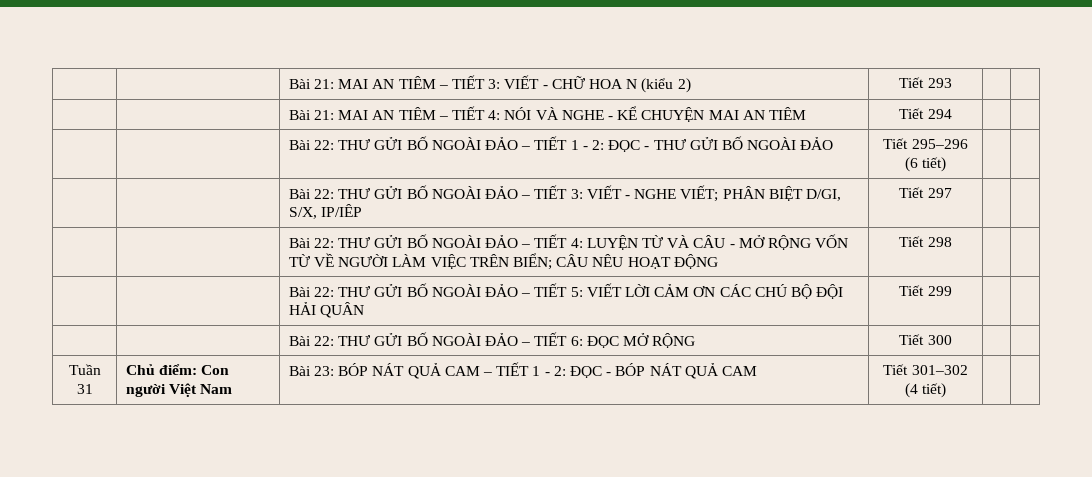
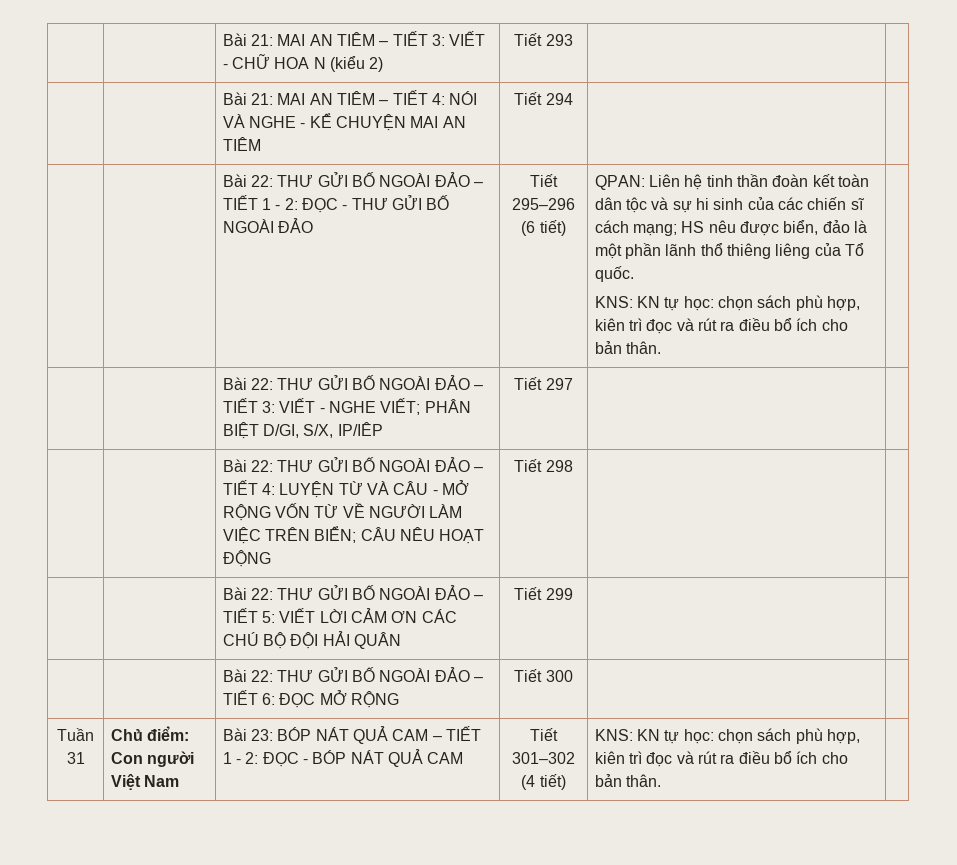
(947, 164) none -> [594,174,869,190] [594,197,865,213] [594,220,867,236] [594,243,864,259] [594,266,634,282] [594,295,860,311] [594,318,848,334] [594,341,661,354] QPAN: Liên hệ tinh thần đoàn kết toàn dân tộc và sự hi sinh của các chiến sĩ cách mạng; HS nêu được biển, đảo là một phần lãnh thổ thiêng liêng của Tổ quốc. // KNS: KN tự học: chọn sách phù hợp, kiên trì đọc và rút ra điều bổ ích cho bản thân.
(947, 390) none -> [594,728,860,744] [594,751,848,767] [594,774,661,787] KNS: KN tự học: chọn sách phù hợp, kiên trì đọc và rút ra điều bổ ích cho bản thân.

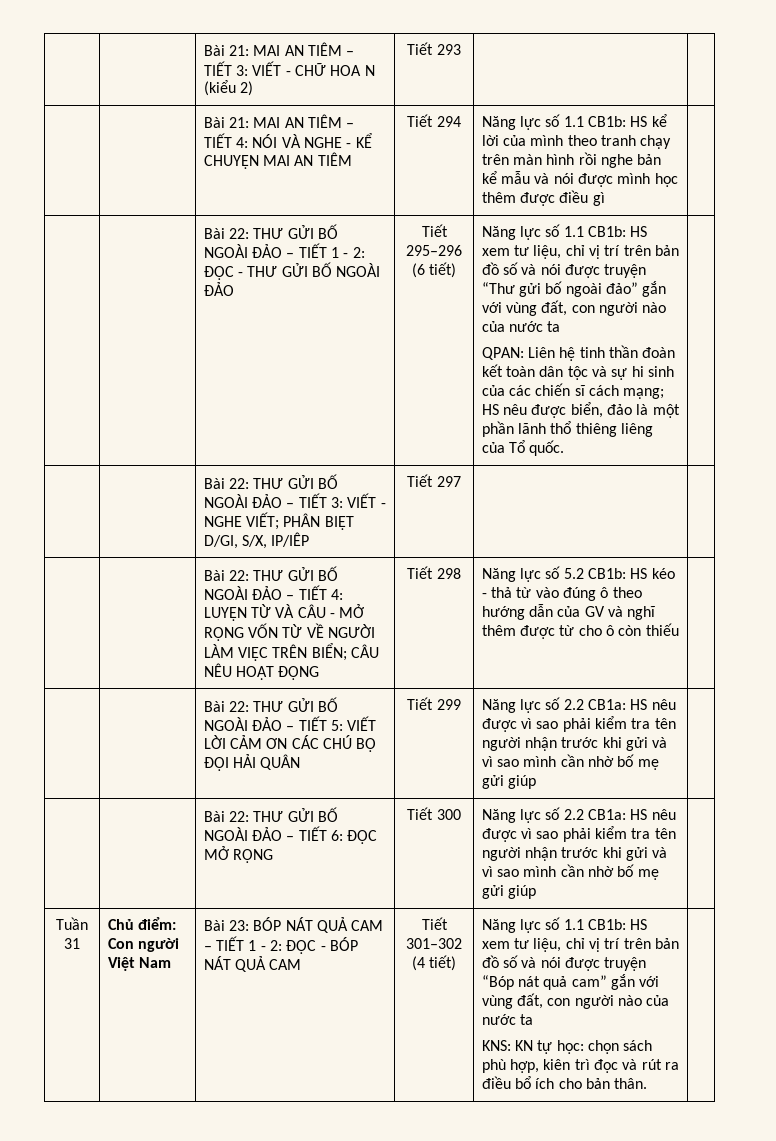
(573, 99) none -> [481,114,667,130] [481,135,672,149] [481,152,662,168] [481,171,678,187] [481,190,605,206] Năng lực số 1.1 CB1b: HS kể lời của mình theo tranh chạy trên màn hình rồi nghe bản kể mẫu và nói được mình học thêm được điều gì
(566, 228) none -> [481,224,648,240] [481,245,680,259] [481,262,647,278] [481,281,667,297] [481,300,667,316] [481,321,561,332] Năng lực số 1.1 CB1b: HS xem tư liệu, chỉ vị trí trên bản đồ số và nói được truyện “Thư gửi bố ngoài đảo” gắn với vùng đất, con người nào của nước ta //
[594,295,860,311] [594,318,848,334] [594,341,661,354] // KNS: KN tự học: chọn sách phù hợp, kiên trì đọc và rút ra điều bổ ích cho bản thân. -> (565, 448) none
(573, 466) none -> [481,566,675,582] [481,587,642,601] [481,604,657,620] [481,623,679,639] Năng lực số 5.2 CB1b: HS kéo - thả từ vào đúng ô theo hướng dẫn của GV và nghĩ thêm được từ cho ô còn thiếu
(573, 594) none -> [481,697,676,713] [481,716,676,732] [481,737,668,751] [481,754,659,770] [481,775,537,789] Năng lực số 2.2 CB1a: HS nêu được vì sao phải kiểm tra tên người nhận trước khi gửi và vì sao mình cần nhờ bố mẹ gửi giúp
(573, 676) none -> [481,807,676,823] [481,826,676,842] [481,847,668,861] [481,864,659,880] [481,885,537,899] Năng lực số 2.2 CB1a: HS nêu được vì sao phải kiểm tra tên người nhận trước khi gửi và vì sao mình cần nhờ bố mẹ gửi giúp
(566, 782) none -> [481,917,648,933] [481,938,680,952] [481,955,647,971] [481,974,660,990] [481,993,670,1009] [481,1014,534,1025] Năng lực số 1.1 CB1b: HS xem tư liệu, chỉ vị trí trên bản đồ số và nói được truyện “Bóp nát quả cam” gắn với vùng đất, con người nào của nước ta //

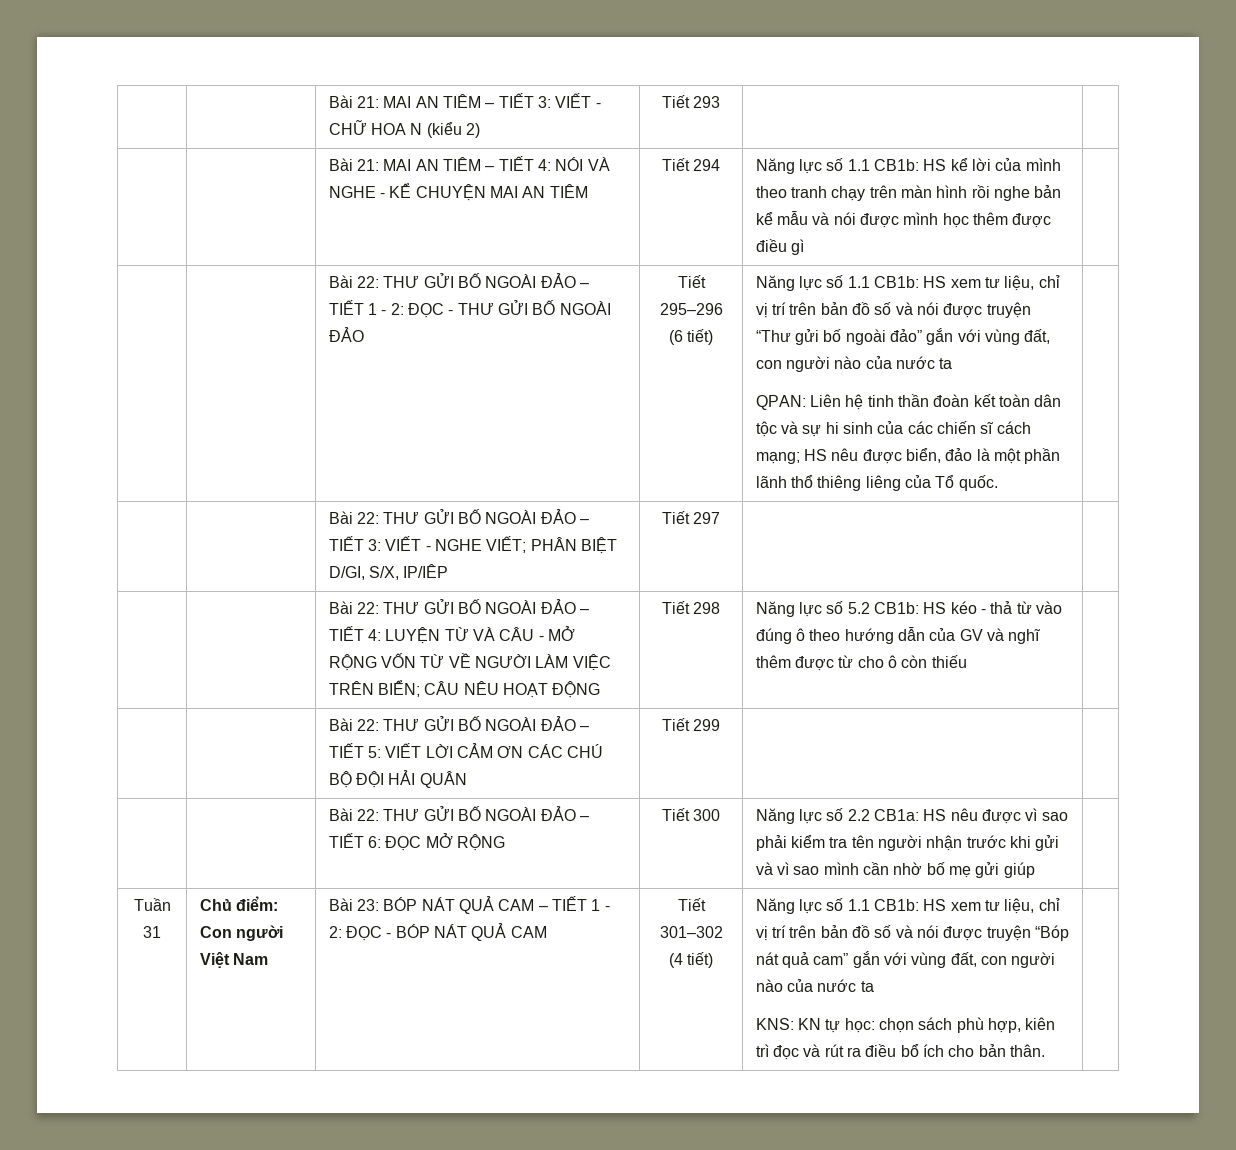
[481,697,676,713] [481,716,676,732] [481,737,668,751] [481,754,659,770] [481,775,537,789] Năng lực số 2.2 CB1a: HS nêu được vì sao phải kiểm tra tên người nhận trước khi gửi và vì sao mình cần nhờ bố mẹ gửi giúp -> (721, 725) none

